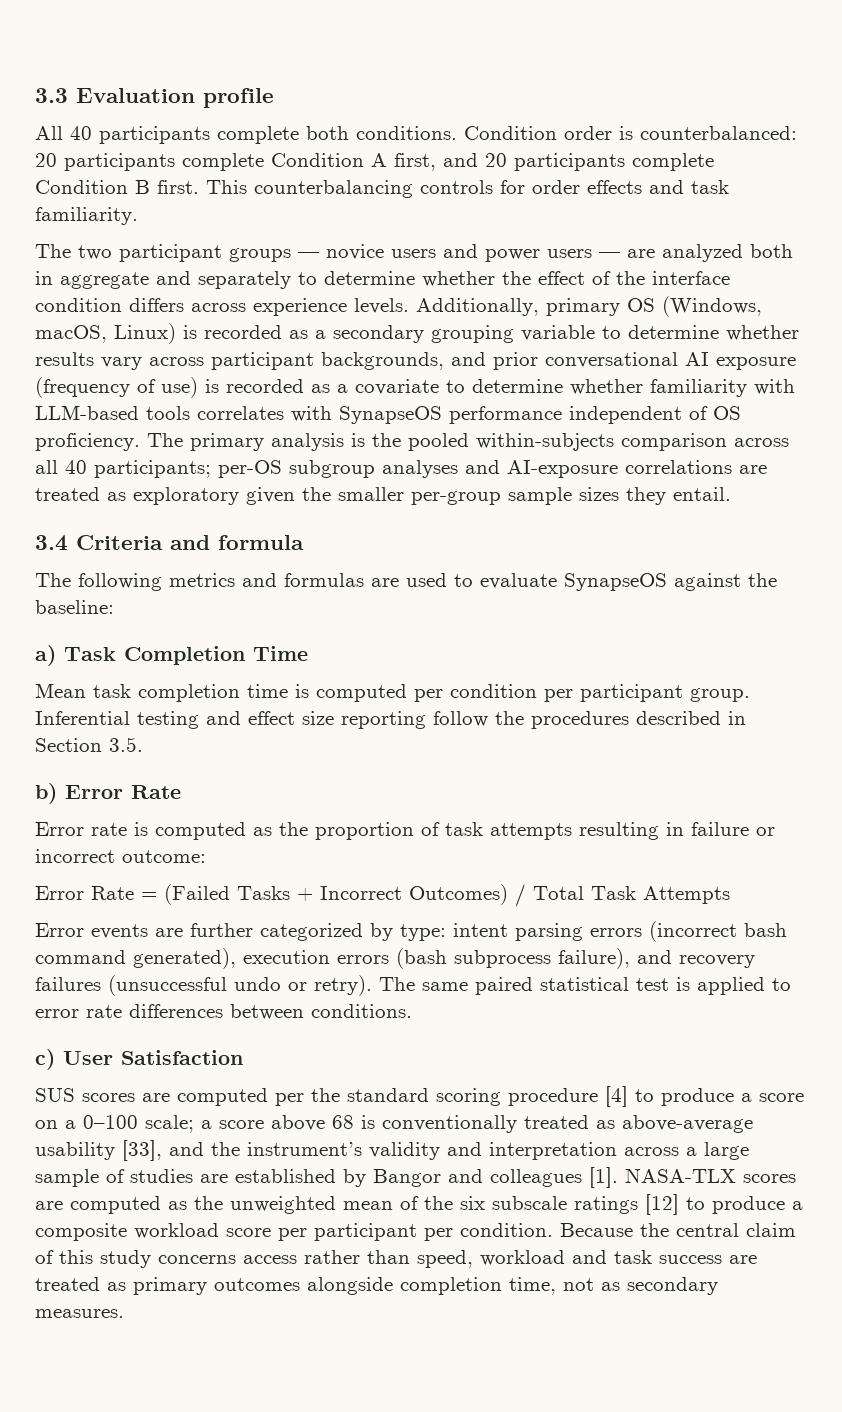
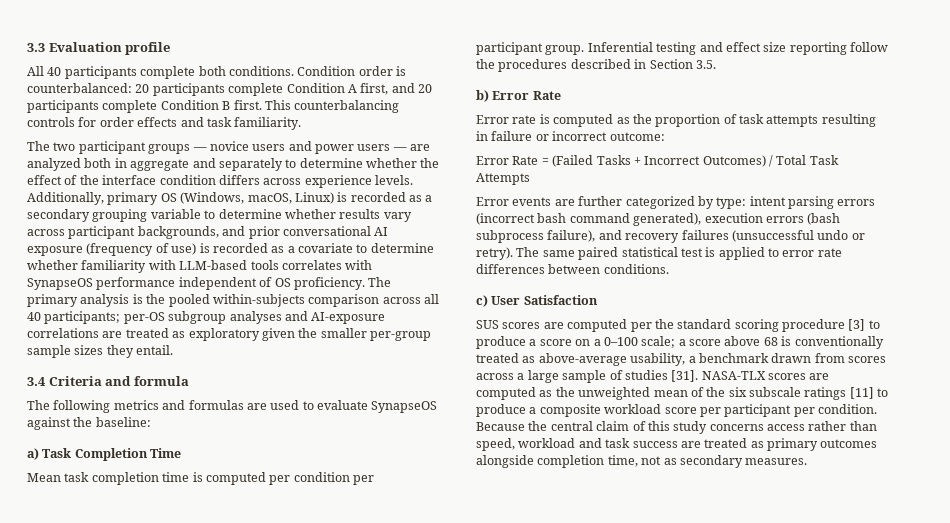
[605,1086,628,1107] [4] -> [848,319,866,331] [3]
[35,1140,617,1161] usability [33], and the instrument’s validity and interpretation -> [630,353,886,366] usability, a benchmark drawn from scores
[200,1167,618,1188] are established by Bangor and colleagues [1]. -> [671,370,699,382] [31].
[645,1194,679,1215] [12] -> [849,387,874,399] [11]

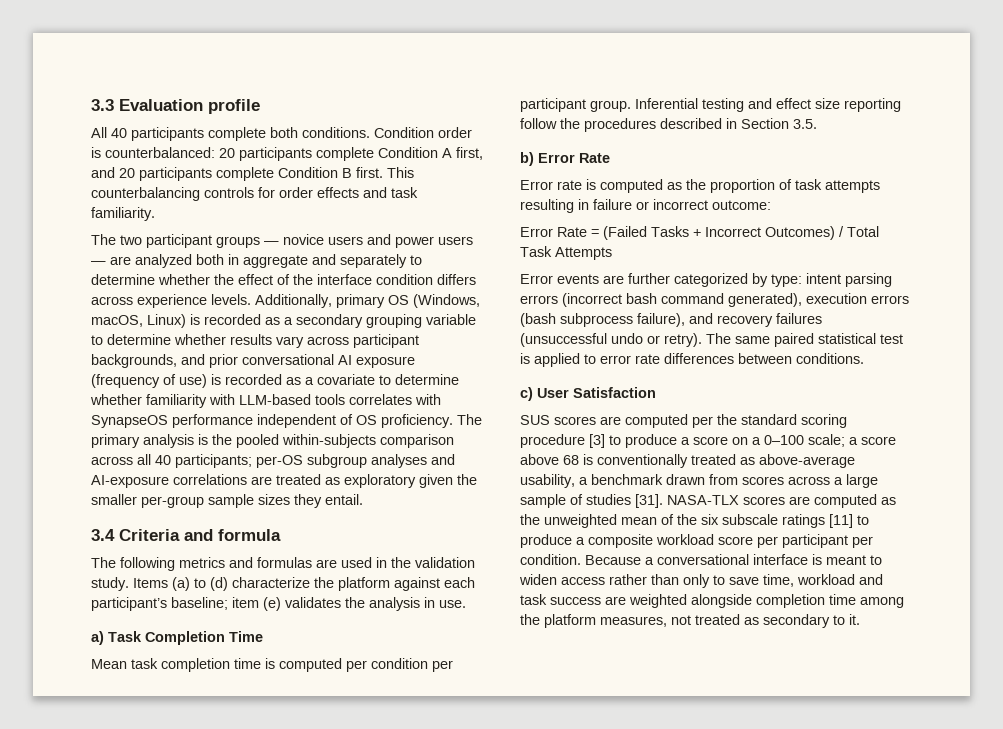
[302,400,438,413] [27,417,151,430] to evaluate SynapseOS against the baseline: -> [376,557,475,568] [91,577,475,591] [91,597,466,611] in the validation study. Items (a) to (d) characterize the platform against each participant’s baseline; item (e) validates the analysis in use.
[528,421,877,434] [476,438,515,451] the central claim of this study concerns access rather than speed, -> [645,554,882,565] [519,574,794,588] a conversational interface is meant to widen access rather than only to save time,
[704,438,878,451] [476,455,808,468] treated as primary outcomes alongside completion time, not as secondary measures. -> [629,594,904,608] [520,614,860,628] weighted alongside completion time among the platform measures, not treated as secondary to it.

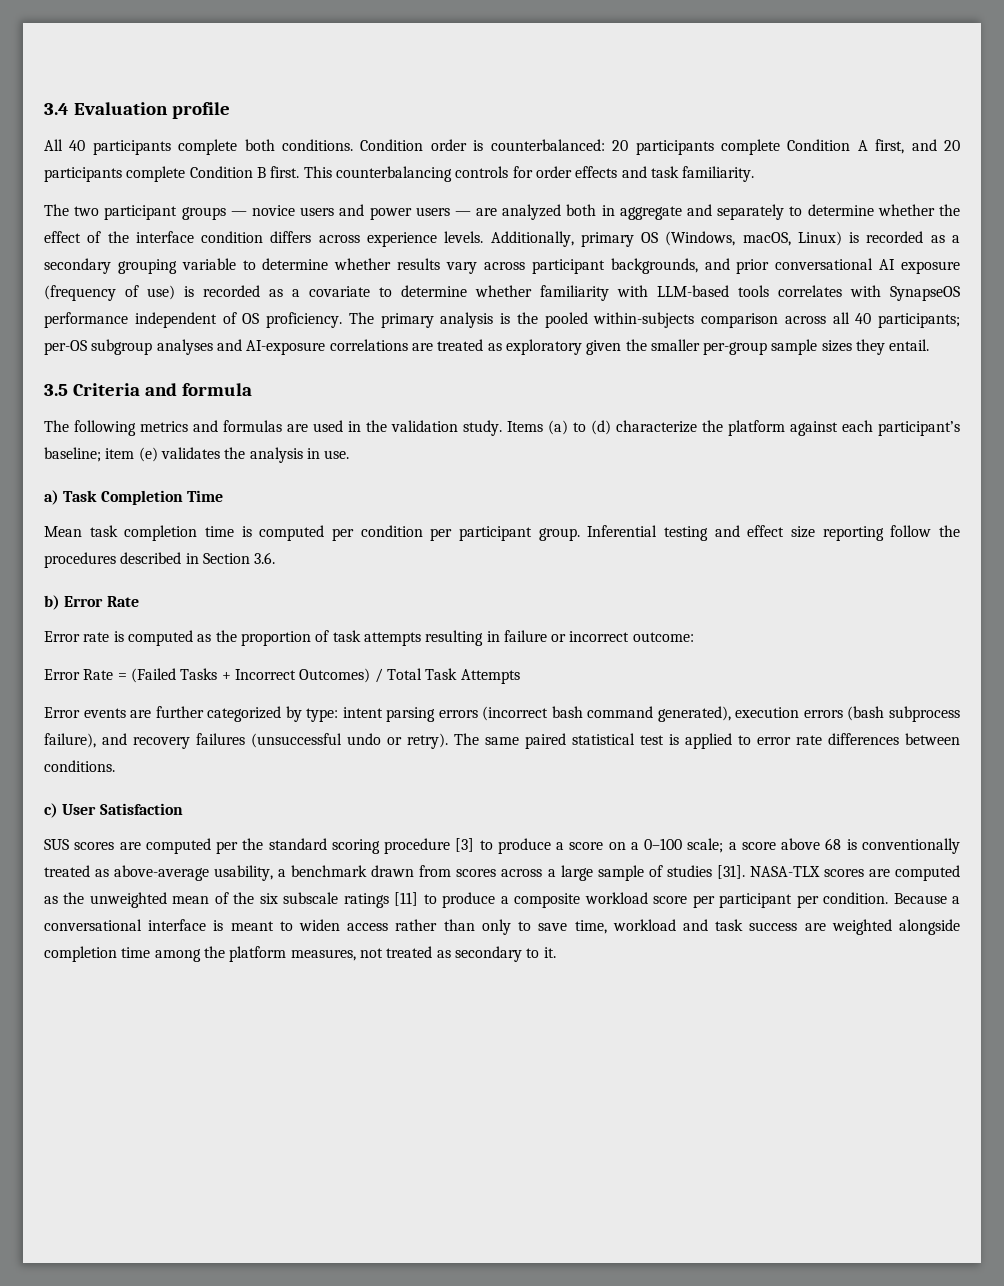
[91,99,114,111] 3.3 -> [44,103,69,115] 3.4
[91,529,115,541] 3.4 -> [44,384,68,396] 3.5
[793,119,817,129] 3.5. -> [254,552,276,564] 3.6.

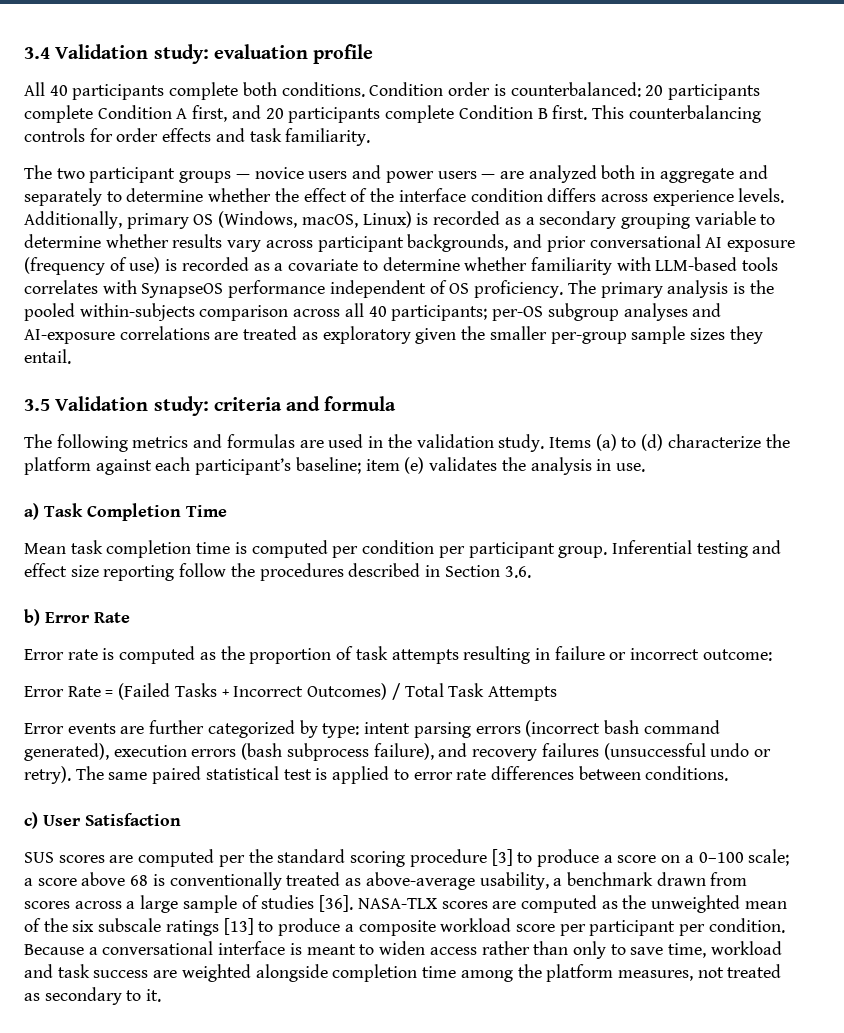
[73,102,168,115] Evaluation -> [55,44,308,64] Validation study: evaluation
[72,383,140,396] Criteria -> [55,396,282,416] Validation study: criteria
[716,865,745,879] [31]. -> [319,895,354,912] [36].
[394,892,419,906] [11] -> [223,918,254,935] [13]

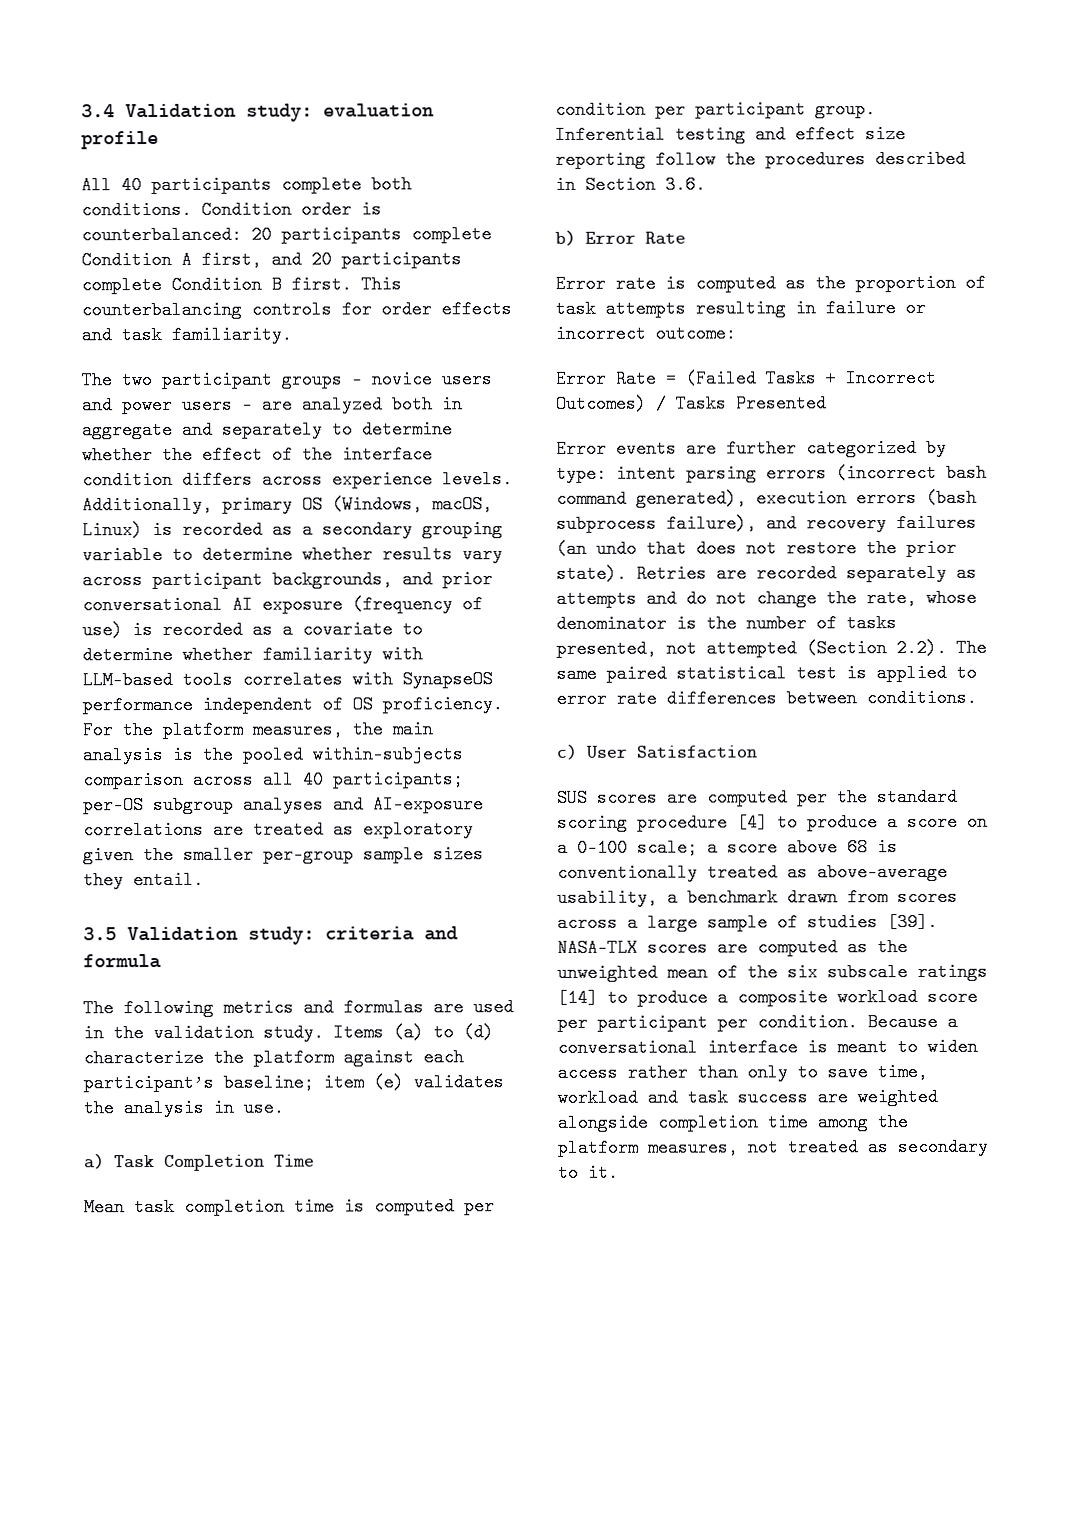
[567,280,663,298] The primary -> [82,720,433,740] For the platform measures, the main
[404,683,557,701] Total Task Attempts -> [676,394,827,413] Tasks Presented
[603,743,771,760] [24,766,71,784] (unsuccessful undo or retry). -> [556,538,957,558] [556,563,977,583] [556,588,977,608] [556,614,897,633] [556,638,947,658] (an undo that does not restore the prior state). Retries are recorded separately as attempts and do not change the rate, whose denominator is the number of tasks presented, not attempted (Section 2.2).
[491,849,513,866] [3] -> [737,813,768,832] [4]
[319,895,354,912] [36]. -> [887,912,938,932] [39].
[223,918,254,935] [13] -> [557,988,598,1007] [14]

